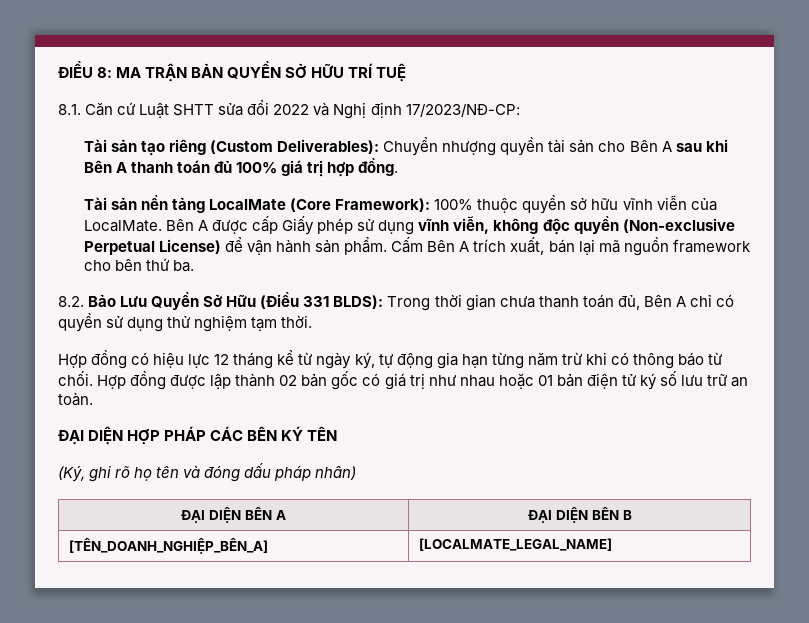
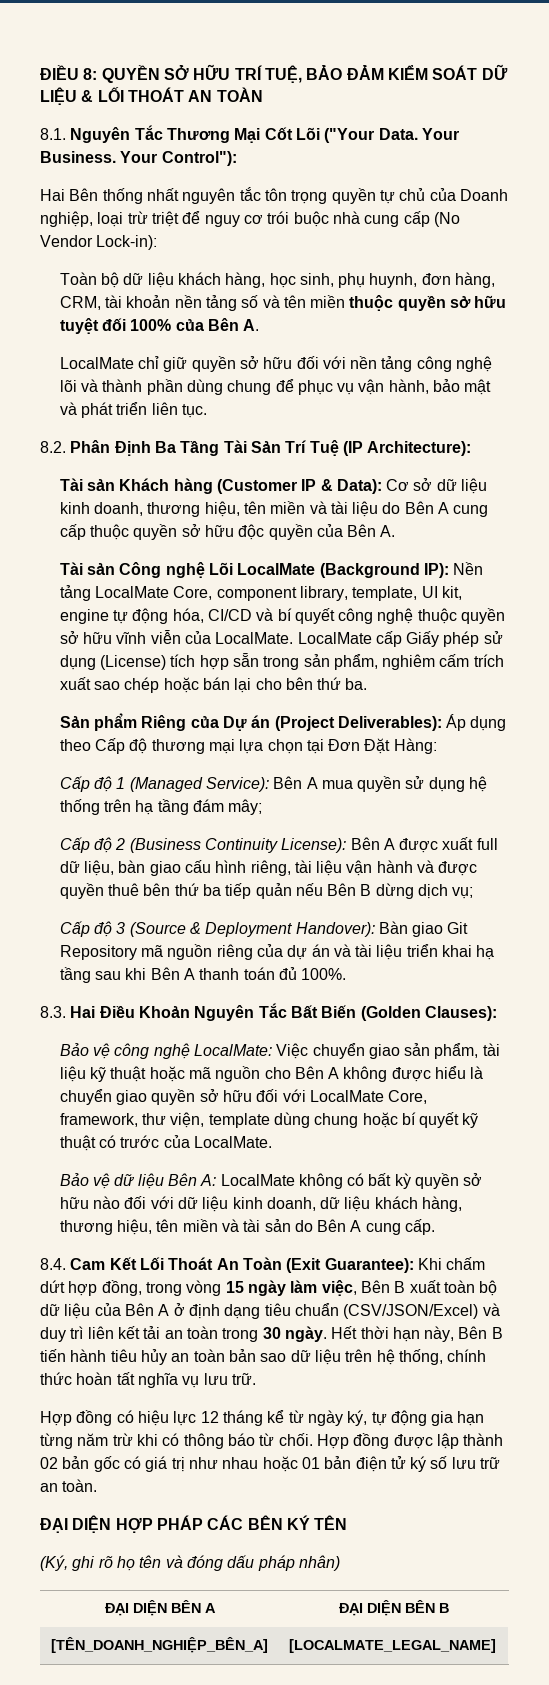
[116,63,224,82] MA TRẬN BẢN -> (98, 74) none
[376,63,407,82] [58,100,520,119] [83,137,728,156] [83,158,399,177] [83,195,474,213] TUỆ // 8.1. Căn cứ Luật SHTT sửa đổi 2022 và Nghị định 17/2023/NĐ-CP: // Tài sản tạo riêng (Custom Deliverables): Chuyển nhượng quyền tài sản cho Bên A sau khi Bên A thanh toán đủ 100% giá trị hợp đồng. // Tài sản nền tảng LocalMate (Core Framework): 100% -> [264,64,508,83] [40,87,263,105] [40,125,459,143] [40,151,237,166] [40,187,508,204] [40,211,460,227] [40,235,158,250] [59,272,496,288] [59,295,507,311] [59,318,260,334] [59,356,493,372] [59,379,492,395] [59,402,207,418] [40,440,472,456] [59,478,488,494] [59,501,489,517] [59,524,396,540] [59,562,484,578] [59,585,462,601] [59,608,414,624] TUỆ, BẢO ĐẢM KIỂM SOÁT DỮ LIỆU & LỐI THOÁT AN TOÀN // 8.1. Nguyên Tắc Thương Mại Cốt Lõi ("Your Data. Your Business. Your Control"): // Hai Bên thống nhất nguyên tắc tôn trọng quyền tự chủ của Doanh nghiệp, loại trừ triệt để nguy cơ trói buộc nhà cung cấp (No Vendor Lock-in): // Toàn bộ dữ liệu khách hàng, học sinh, phụ huynh, đơn hàng, CRM, tài khoản nền tảng số và tên miền thuộc quyền sở hữu tuyệt đối 100% của Bên A. // LocalMate chỉ giữ quyền sở hữu đối với nền tảng công nghệ lõi và thành phần dùng chung để phục vụ vận hành, bảo mật và phát triển liên tục. // 8.2. Phân Định Ba Tầng Tài Sản Trí Tuệ (IP Architecture): // Tài sản Khách hàng (Customer IP & Data): Cơ sở dữ liệu kinh doanh, thương hiệu, tên miền và tài liệu do Bên A cung cấp thuộc quyền sở hữu độc quyền của Bên A. // Tài sản Công nghệ Lõi LocalMate (Background IP): Nền tảng LocalMate Core, component library, template, UI kit, engine tự động hóa, CI/CD và bí quyết công nghệ
[165,218,249,234] Bên A được -> [297,632,372,644] LocalMate
[418,216,735,235] [83,237,751,256] [83,258,195,272] [58,292,734,311] [58,313,313,332] vĩnh viễn, không độc quyền (Non-exclusive Perpetual License) để vận hành sản phẩm. Cấm Bên A trích xuất, bán lại mã nguồn framework cho bên thứ ba. // 8.2. Bảo Lưu Quyền Sở Hữu (Điều 331 BLDS): Trong thời gian chưa thanh toán đủ, Bên A chỉ có quyền sử dụng thử nghiệm tạm thời. -> [99,653,504,670] [59,677,368,693] [59,713,507,731] [59,738,437,754] [59,776,488,792] [59,799,263,815] [59,837,498,853] [59,860,478,876] [59,883,474,899] [59,921,469,937] [59,944,495,960] [59,967,347,983] [40,1003,497,1021] [59,1043,500,1059] [59,1066,484,1082] [59,1089,428,1105] [59,1112,479,1128] [59,1135,272,1151] [59,1173,483,1189] [59,1196,463,1212] [59,1219,436,1235] [40,1257,486,1273] [40,1280,498,1296] [40,1303,500,1319] [40,1326,503,1342] [40,1349,487,1365] [40,1372,256,1388] (License) tích hợp sẵn trong sản phẩm, nghiêm cấm trích xuất sao chép hoặc bán lại cho bên thứ ba. // Sản phẩm Riêng của Dự án (Project Deliverables): Áp dụng theo Cấp độ thương mại lựa chọn tại Đơn Đặt Hàng: // Cấp độ 1 (Managed Service): Bên A mua quyền sử dụng hệ thống trên hạ tầng đám mây; // Cấp độ 2 (Business Continuity License): Bên A được xuất full dữ liệu, bàn giao cấu hình riêng, tài liệu vận hành và được quyền thuê bên thứ ba tiếp quản nếu Bên B dừng dịch vụ; // Cấp độ 3 (Source & Deployment Handover): Bàn giao Git Repository mã nguồn riêng của dự án và tài liệu triển khai hạ tầng sau khi Bên A thanh toán đủ 100%. // 8.3. Hai Điều Khoản Nguyên Tắc Bất Biến (Golden Clauses): // Bảo vệ công nghệ LocalMate: Việc chuyển giao sản phẩm, tài liệu kỹ thuật hoặc mã nguồn cho Bên A không được hiểu là chuyển giao quyền sở hữu đối với LocalMate Core, framework, thư viện, template dùng chung hoặc bí quyết kỹ thuật có trước của LocalMate. // Bảo vệ dữ liệu Bên A: LocalMate không có bất kỳ quyền sở hữu nào đối với dữ liệu kinh doanh, dữ liệu khách hàng, thương hiệu, tên miền và tài sản do Bên A cung cấp. // 8.4. Cam Kết Lối Thoát An Toàn (Exit Guarantee): Khi chấm dứt hợp đồng, trong vòng 15 ngày làm việc, Bên B xuất toàn bộ dữ liệu của Bên A ở định dạng tiêu chuẩn (CSV/JSON/Excel) và duy trì liên kết tải an toàn trong 30 ngày. Hết thời hạn này, Bên B tiến hành tiêu hủy an toàn bản sao dữ liệu trên hệ thống, chính thức hoàn tất nghĩa vụ lưu trữ.

